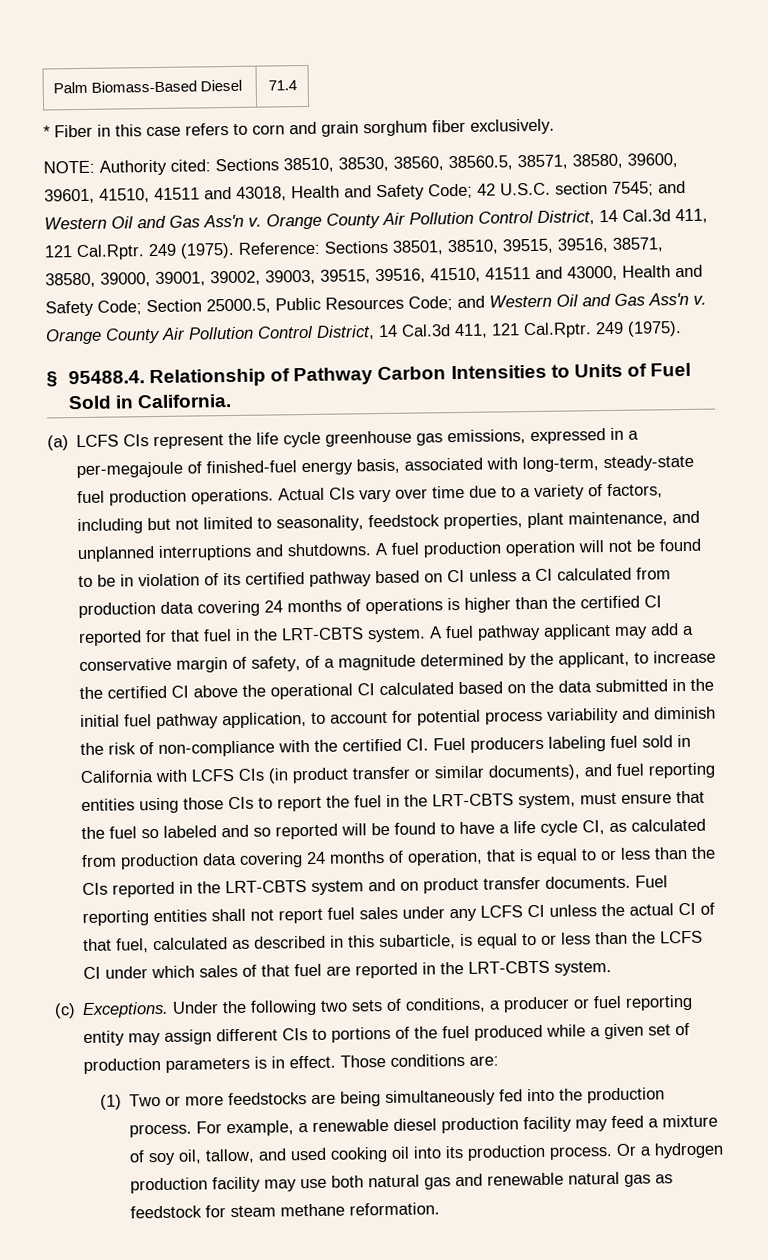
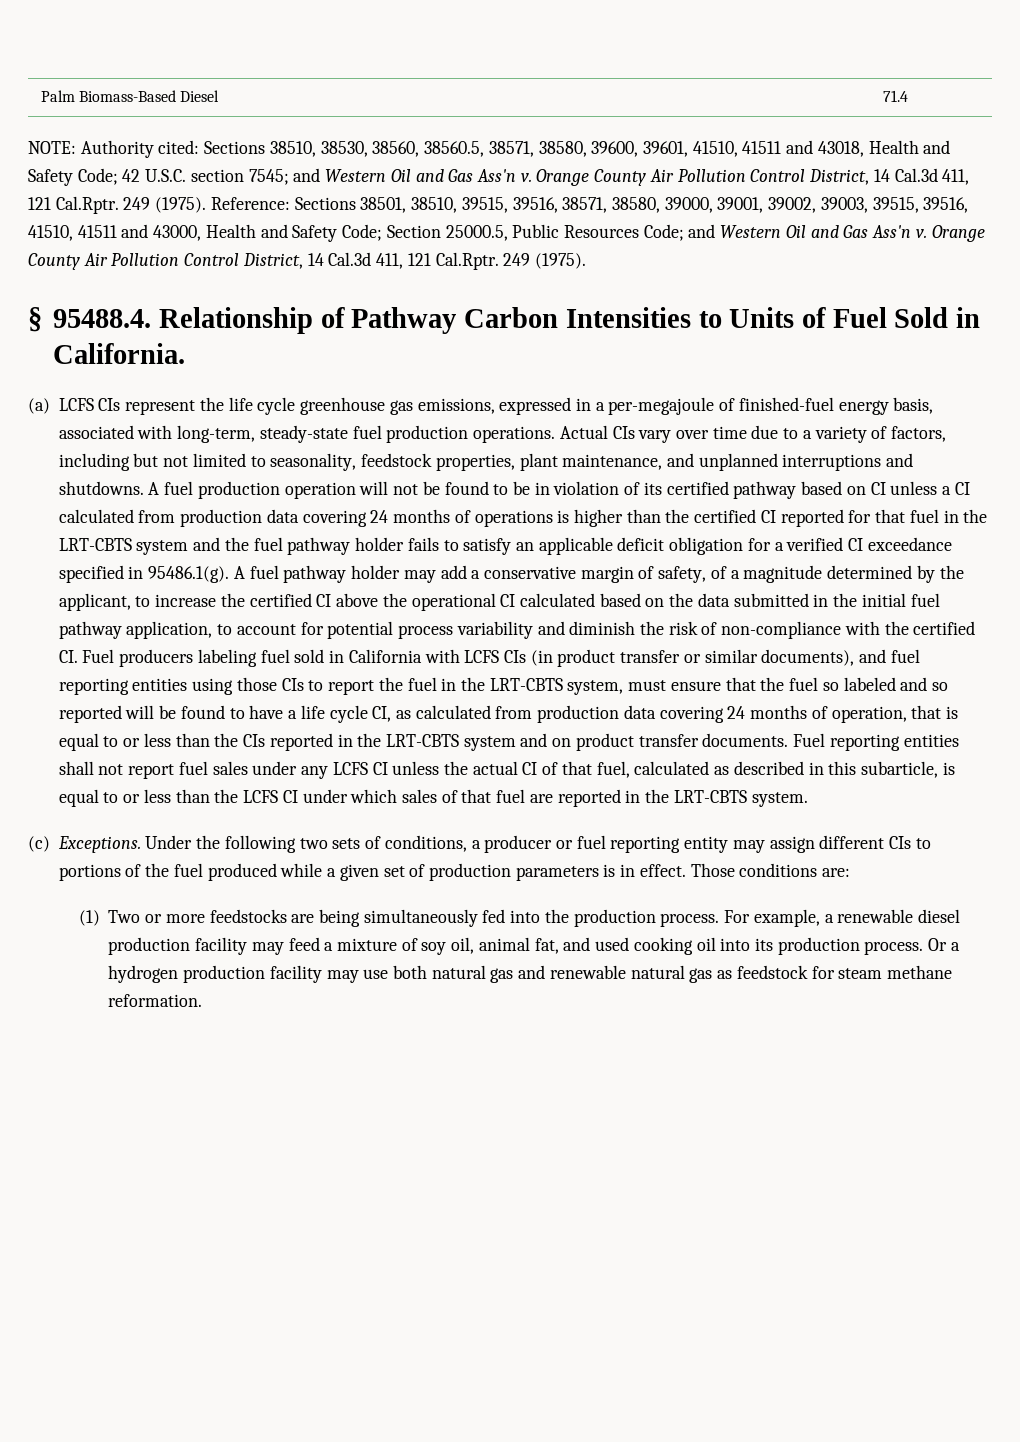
[43,118,555,138] // * Fiber in this case refers to corn and grain sorghum fiber exclusively. -> (908, 96) none
[367,627,427,643] system. -> [136,537,952,555] [58,565,230,583] system and the fuel pathway holder fails to satisfy an applicable deficit obligation for a verified CI exceedance specified in 95486.1(g).
[543,623,612,640] applicant -> [351,565,401,579] holder
[205,1148,256,1164] tallow, -> [478,937,559,954] animal fat,

